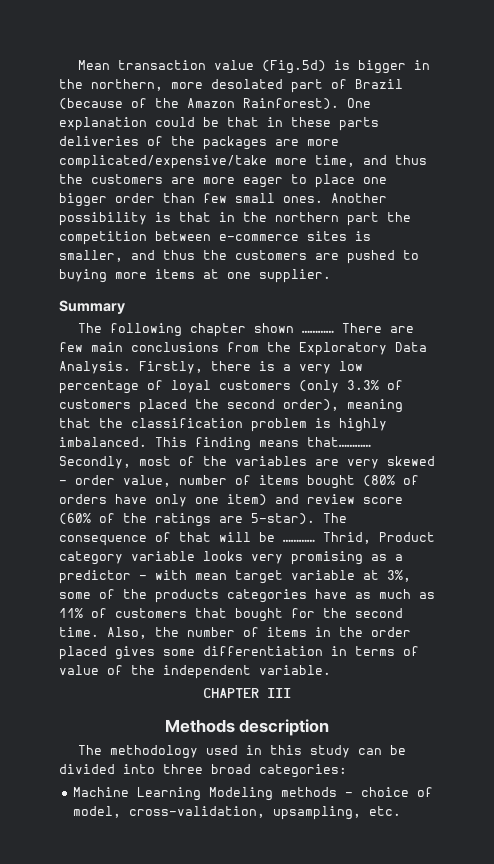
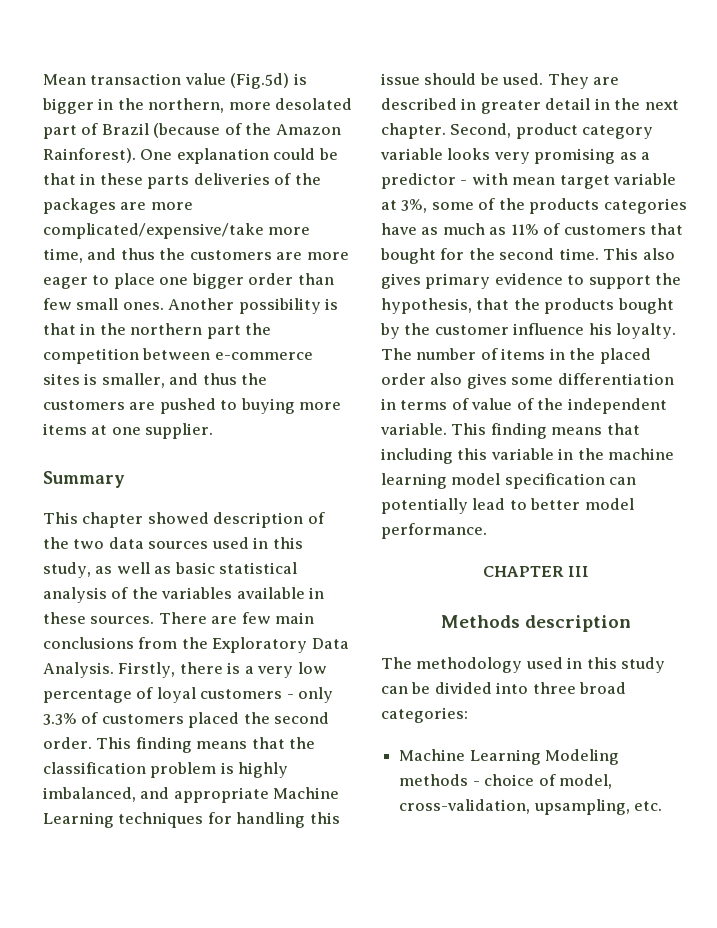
[78,323,335,337] The following chapter shown ………… -> [43,512,325,528] [43,537,303,549] [43,562,298,578] [43,587,325,603] [43,612,155,624] This chapter showed description of the two data sources used in this study, as well as basic statistical analysis of the variables available in these sources.
[299,380,339,393] (only -> [286,687,334,703] - only
[283,399,403,413] order), meaning -> [43,737,248,753] order. This finding means
[59,437,371,451] [59,456,435,469] [59,475,419,489] [59,494,403,507] [59,513,347,527] [59,532,435,546] imbalanced. This finding means that………… Secondly, most of the variables are very skewed - order value, number of items bought (80% of orders have only one item) and review score (60% of the ratings are 5-star). The consequence of that will be ………… Thrid, Product -> [43,787,340,803] [43,812,340,828] [381,73,620,89] [381,98,679,114] [381,123,578,139] imbalanced, and appropriate Machine Learning techniques for handling this issue should be used. They are described in greater detail in the next chapter. Second, product
[107,627,179,639] Also, the -> [603,248,675,260] [381,273,682,289] [381,298,674,314] [380,323,677,339] [381,348,412,360] This also gives primary evidence to support the hypothesis, that the products bought by the customer influence his loyalty. The
[371,627,411,637] [59,646,107,660] order placed -> [599,348,651,364] [381,373,463,385] placed order also
(331, 670) none -> [451,423,640,439] [381,448,675,464] [381,473,637,489] [381,498,634,514] [381,523,487,539] This finding means that including this variable in the machine learning model specification can potentially lead to better model performance.

